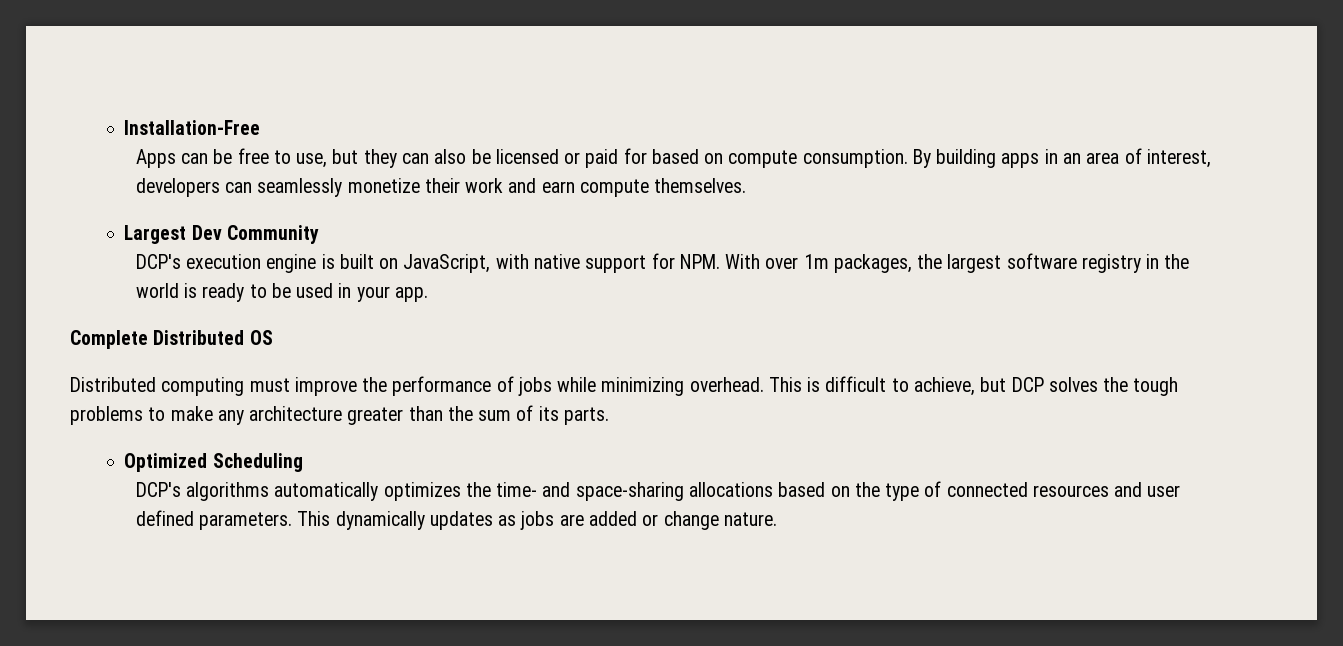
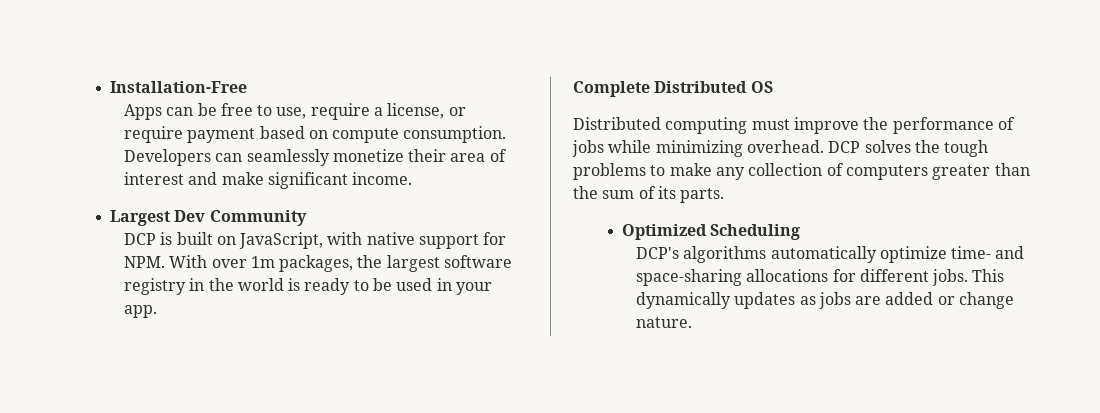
[332,148,1211,168] [135,178,747,197] but they can also be licensed or paid for based on compute consumption. By building apps in an area of interest, developers can seamlessly monetize their work and earn compute themselves. -> [310,103,466,120] [123,126,507,143] [123,149,507,166] [123,172,413,189] require a license, or require payment based on compute consumption. Developers can seamlessly monetize their area of interest and make significant income.
[135,254,317,273] DCP's execution engine -> [123,233,156,245] DCP
[768,376,1007,396] This is difficult to achieve, but -> (824, 146) none
[249,406,343,421] architecture -> [748,163,928,180] collection of computers
[383,482,491,501] optimizes the -> [879,246,947,263] optimize
[778,481,1181,501] [135,510,293,530] based on the type of connected resources and user defined parameters. -> [832,269,969,286] for different jobs.

